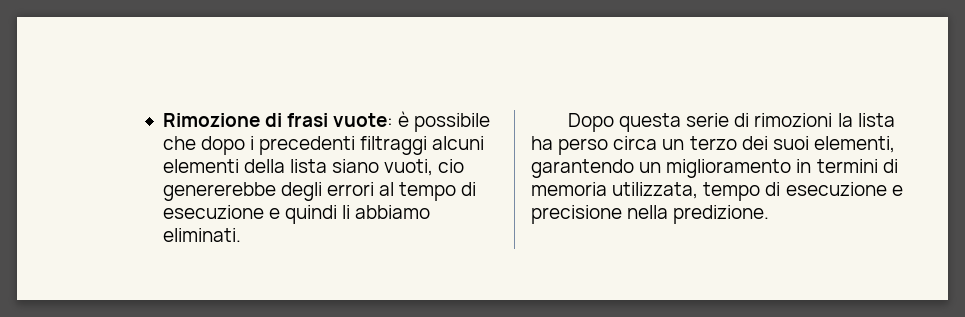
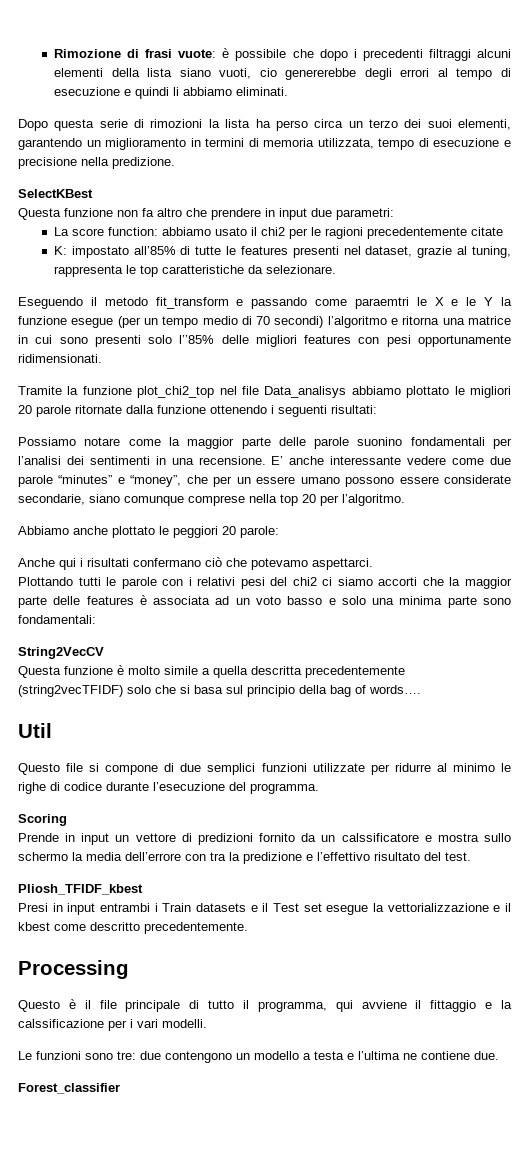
(770, 214) none -> [18,189,93,198] [18,208,394,220] [53,227,503,239] [53,246,511,258] [53,265,336,277] [18,297,513,309] [18,316,512,328] [18,335,511,347] [18,354,102,363] [18,386,511,398] [18,405,377,417] [18,437,512,449] [18,456,512,465] [18,475,511,487] [18,494,405,506] [18,526,279,538] [18,557,373,570] [18,577,513,589] [18,595,511,608] [18,615,96,624] [18,647,104,659] [18,665,405,678] [18,685,421,697] [18,723,52,738] [18,763,512,775] [18,782,319,794] [18,814,67,826] [18,833,511,845] [18,852,471,864] [18,884,143,895] [18,903,512,915] [18,922,248,934] [18,960,129,979] [18,999,512,1012] [18,1019,207,1031] [18,1051,499,1063] [18,1083,120,1094] // SelectKBest // Questa funzione non fa altro che prendere in input due parametri: // La score function: abbiamo usato il chi2 per le ragioni precedentemente citate // K: impostato all’85% di tutte le features presenti nel dataset, grazie al tuning, rappresenta le top caratteristiche da selezionare. // Eseguendo il metodo fit_transform e passando come paraemtri le X e le Y la funzione esegue (per un tempo medio di 70 secondi) l’algoritmo e ritorna una matrice in cui sono presenti solo l’’85% delle migliori features con pesi opportunamente ridimensionati. // Tramite la funzione plot_chi2_top nel file Data_analisys abbiamo plottato le migliori 20 parole ritornate dalla funzione ottenendo i seguenti risultati: // Possiamo notare come la maggior parte delle parole suonino fondamentali per l’analisi dei sentimenti in una recensione. E’ anche interessante vedere come due parole “minutes” e “money”, che per un essere umano possono essere considerate secondarie, siano comunque comprese nella top 20 per l’algoritmo. // Abbiamo anche plottato le peggiori 20 parole: // Anche qui i risultati confermano ciò che potevamo aspettarci. // Plottando tutti le parole con i relativi pesi del chi2 ci siamo accorti che la maggior parte delle features è associata ad un voto basso e solo una minima parte sono fondamentali: // String2VecCV // Questa funzione è molto simile a quella descritta precedentemente (string2vecTFIDF) solo che si basa sul principio della bag of words…. // Util // Questo file si compone di due semplici funzioni utilizzate per ridurre al minimo le righe di codice durante l’esecuzione del programma. // Scoring // Prende in input un vettore di predizioni fornito da un calssificatore e mostra sullo schermo la media dell’errore con tra la predizione e l’effettivo risultato del test. // Pliosh_TFIDF_kbest // Presi in input entrambi i Train datasets e il Test set esegue la vettorializzazione e il kbest come descritto precedentemente. // Processing // Questo è il file principale di tutto il programma, qui avviene il fittaggio e la calssificazione per i vari modelli. // Le funzioni sono tre: due contengono un modello a testa e l’ultima ne contiene due. // Forest_classifier

